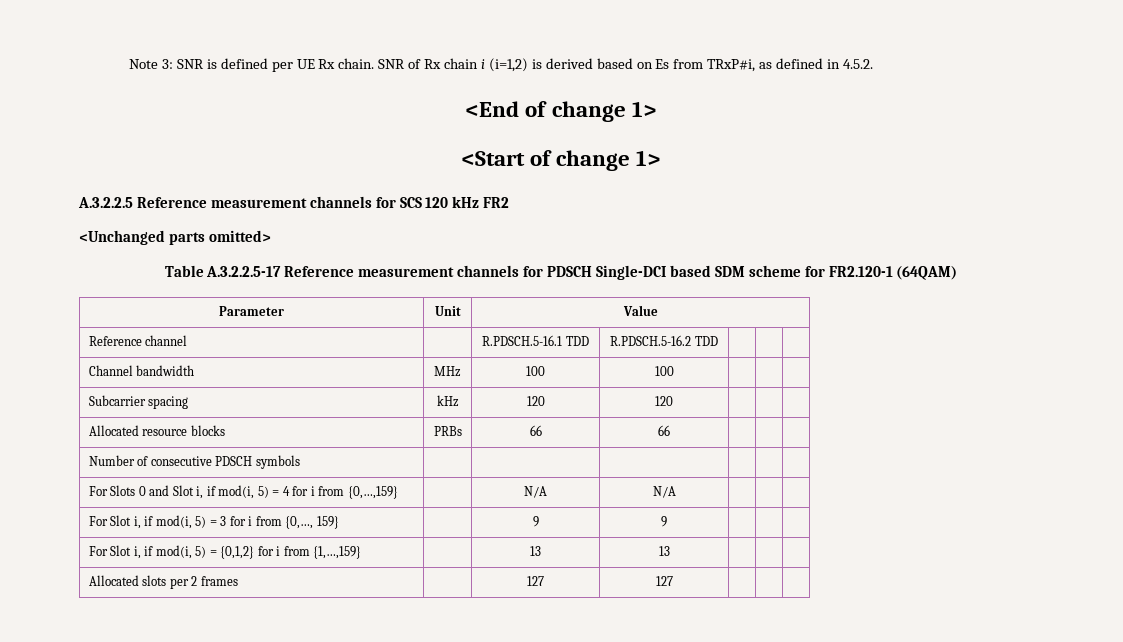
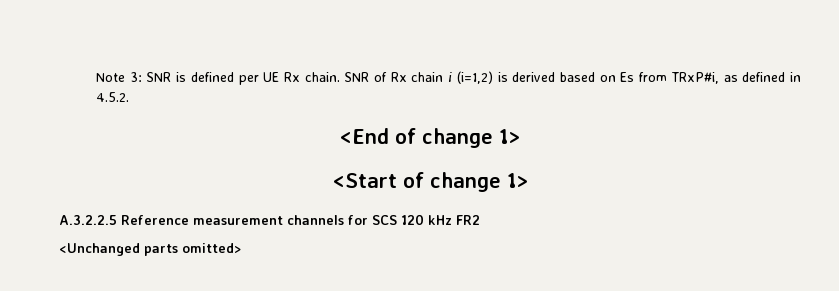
[164,265,958,280] [219,306,284,316] [434,306,461,316] [622,305,658,316] [88,335,188,346] [482,335,589,346] [610,335,718,346] [88,365,195,376] [434,366,461,377] [526,366,545,376] [654,366,674,376] [88,395,189,409] [436,395,459,407] [526,396,545,406] [655,396,673,406] [88,425,225,436] [433,426,462,436] [529,425,542,436] [658,425,670,436] [88,455,300,469] [88,485,398,499] [524,486,547,498] [652,486,676,498] [88,515,339,529] [532,516,539,527] [661,516,667,527] [88,545,362,559] [530,546,541,556] [658,546,670,556] [88,575,238,589] [527,576,544,586] [655,576,673,586] // Table A.3.2.2.5-17 Reference measurement channels for PDSCH Single-DCI based SDM scheme for FR2.120-1 (64QAM) // Parameter | Unit | Value // Reference channel | | R.PDSCH.5-16.1 TDD | R.PDSCH.5-16.2 TDD | | | // Channel bandwidth | MHz | 100 | 100 | | | // Subcarrier spacing | kHz | 120 | 120 | | | // Allocated resource blocks | PRBs | 66 | 66 | | | // Number of consecutive PDSCH symbols | | | | | | // For Slots 0 and Slot i, if mod(i, 5) = 4 for i from {0,…,159} | | N/A | N/A | | | // For Slot i, if mod(i, 5) = 3 for i from {0,…, 159} | | 9 | 9 | | | // For Slot i, if mod(i, 5) = {0,1,2} for i from {1,…,159} | | 13 | 13 | | | // Allocated slots per 2 frames | | 127 | 127 | | | -> (241, 248) none

